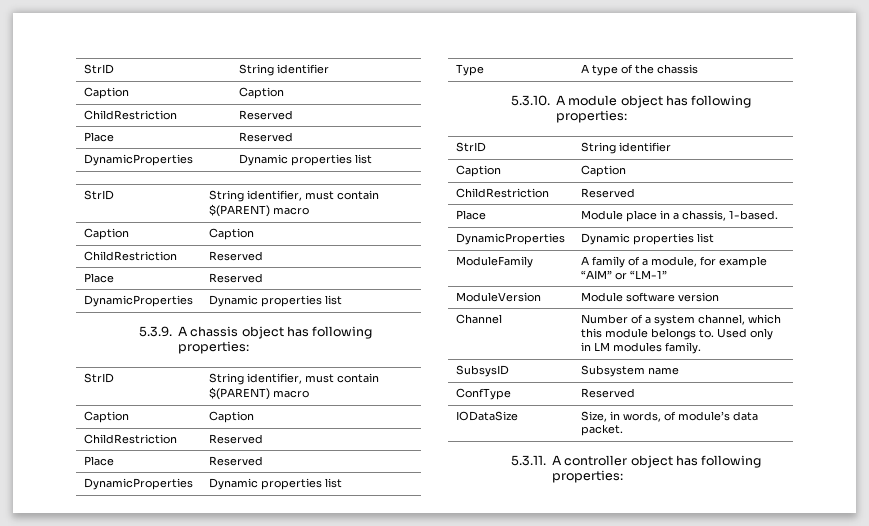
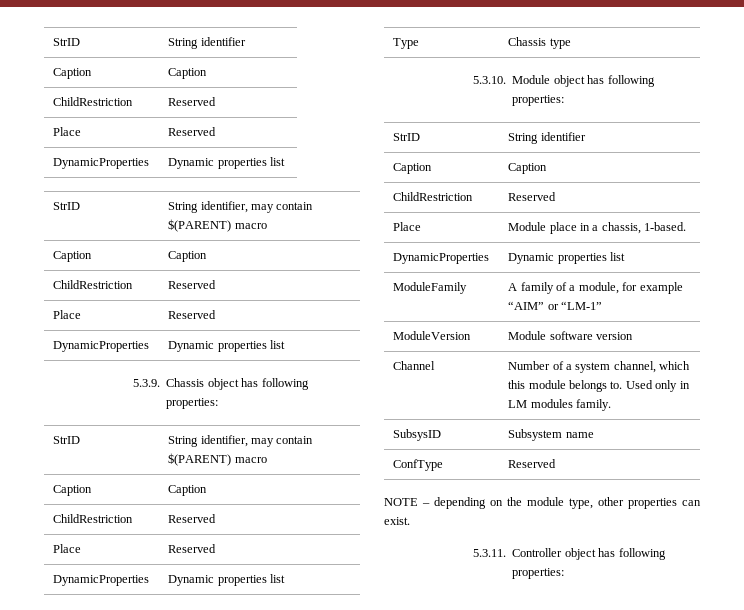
[304,191,334,200] must -> [251,204,275,213] may
[177,326,239,337] A chassis -> [166,378,205,387] Chassis
[304,374,334,383] must -> [251,438,275,447] may
[580,64,589,73] A -> [508,37,547,46] Chassis
[620,64,698,74] of the chassis -> (571, 43) none
[555,95,618,106] A module -> [512,75,551,84] Module
[455,411,518,421] [580,411,758,422] [580,424,623,436] // IODataSize | Size, in words, of module’s data packet. -> [384,497,701,509] [384,517,410,525] // NOTE – depending on the module type, other properties can exist.
[551,455,628,466] A controller -> [512,548,563,557] Controller

